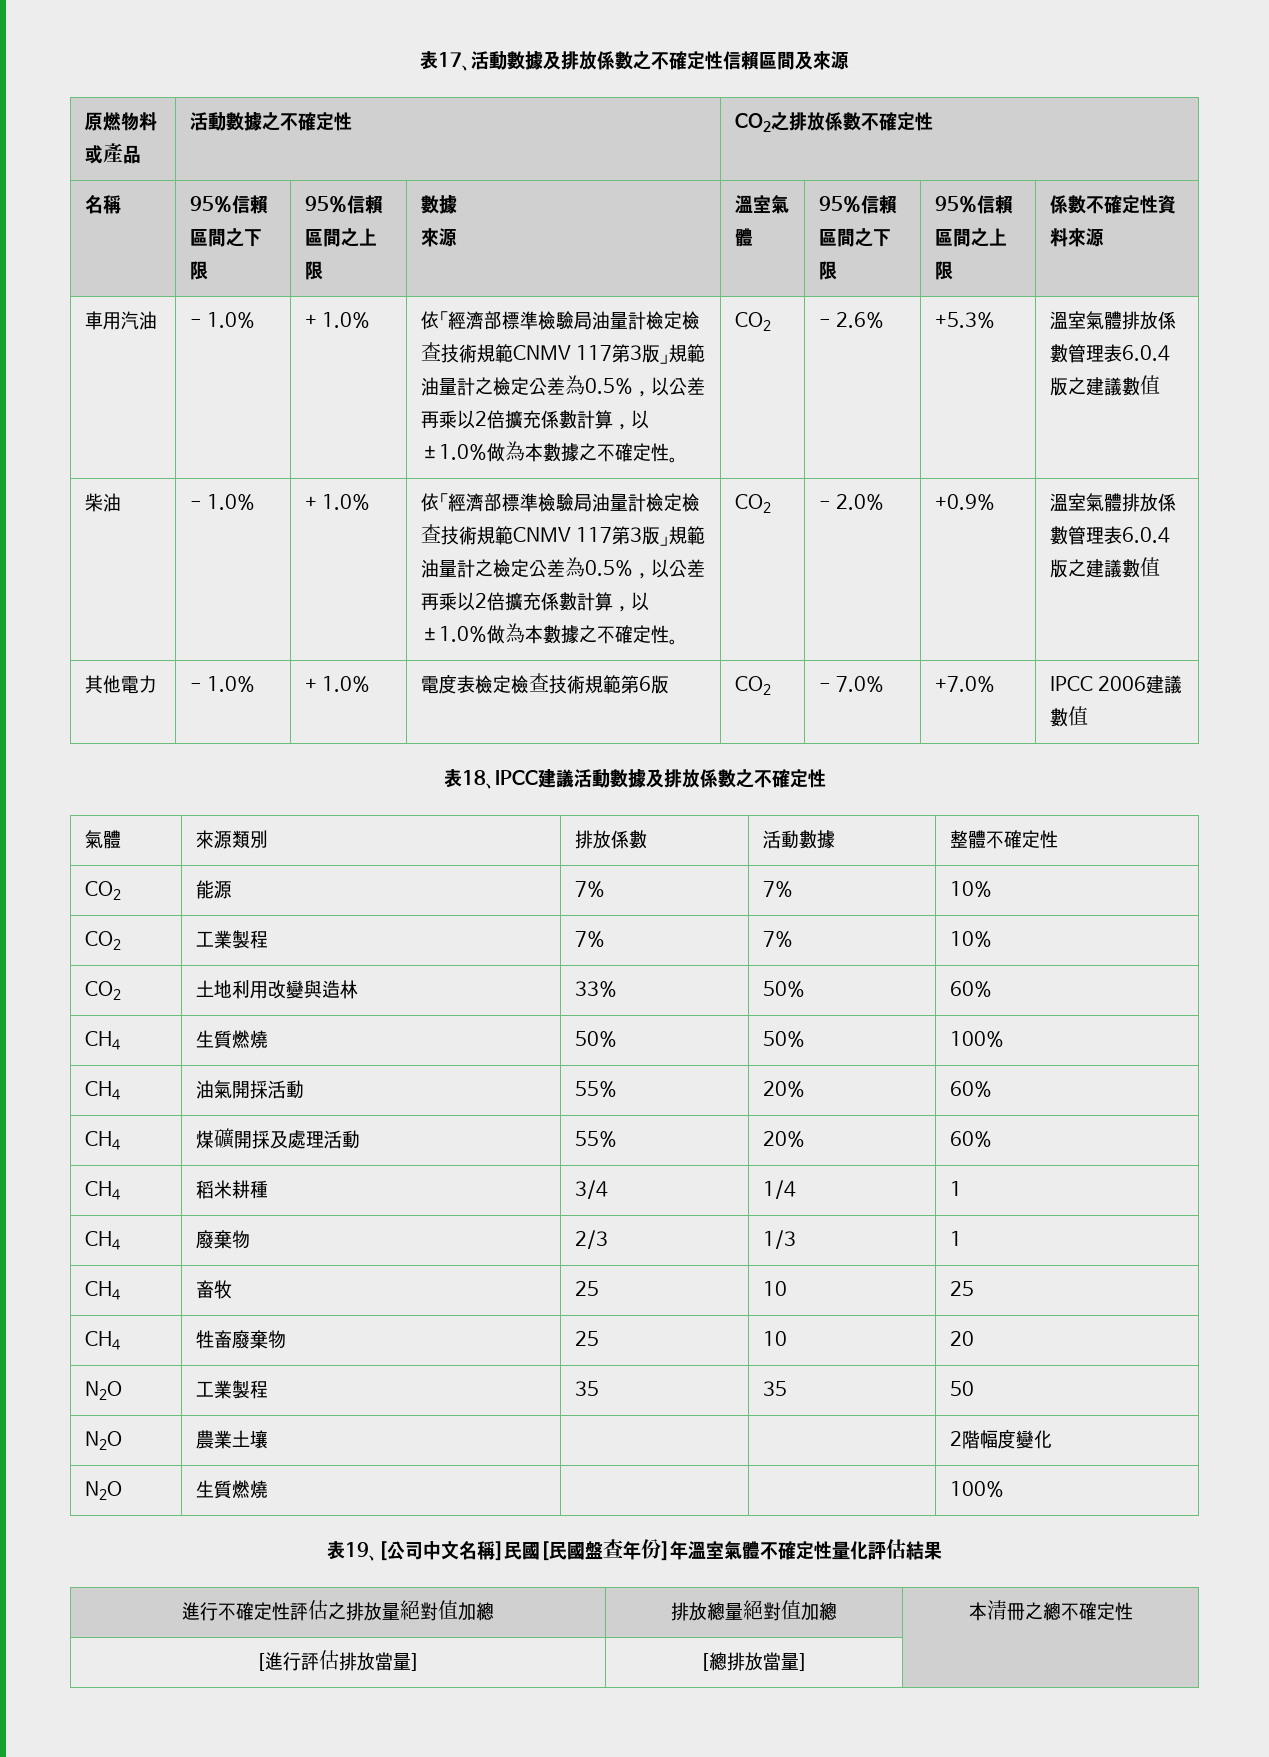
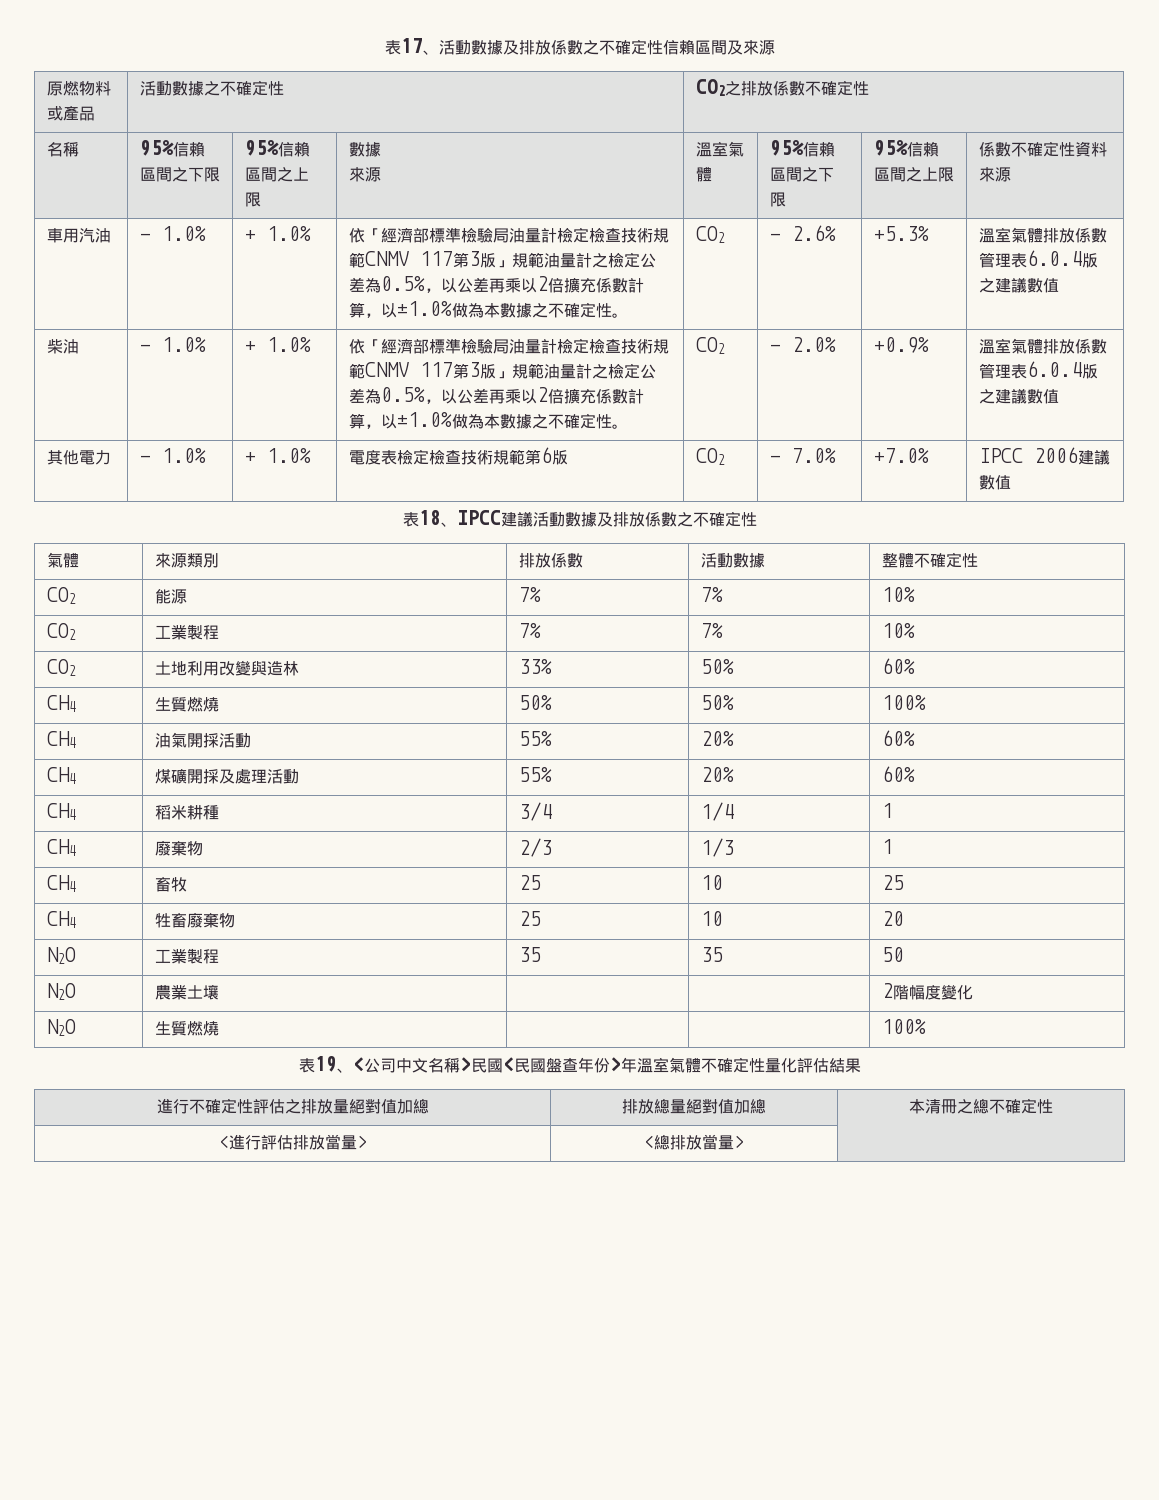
[378,1541,387,1561] [ -> [352,1057,364,1072] <
[495,1541,549,1561] ]民國[ -> [459,1057,514,1073] >民國<
[661,1541,670,1561] ] -> [609,1057,621,1072] >
[256,1653,265,1671] [ -> [217,1135,229,1148] <
[411,1653,420,1671] [699,1653,709,1671] ] | [ -> [356,1135,368,1148] [643,1135,654,1148] > | <
[798,1653,808,1671] ] -> [734,1135,745,1148] >

